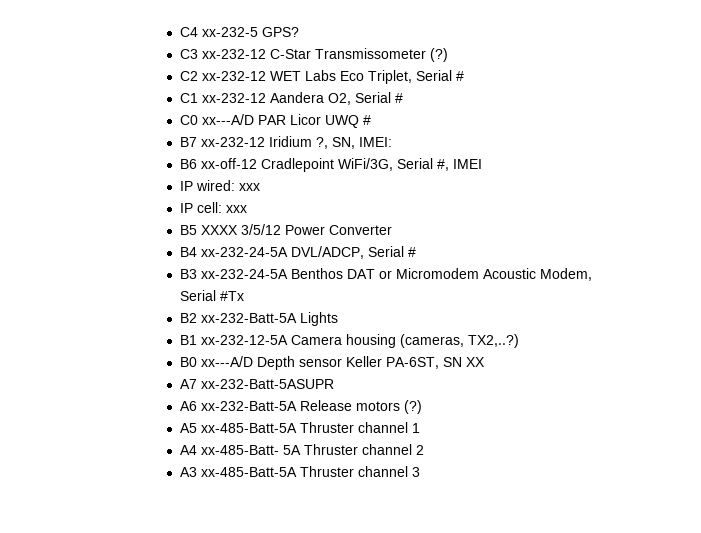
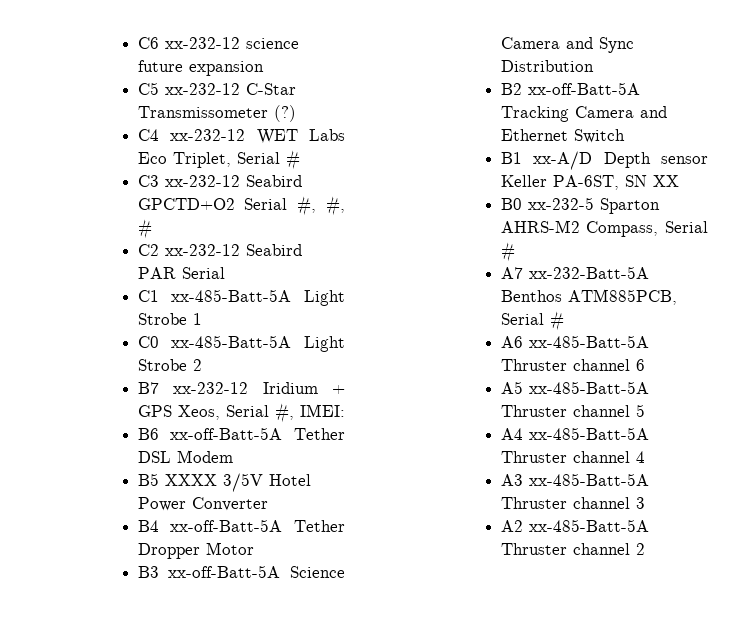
[179,27,299,37] [179,49,198,59] C4 xx-232-5 GPS? // C3 -> [137,37,299,49] [137,60,264,76] [137,82,159,95] C6 xx-232-12 science future expansion // C5
[179,71,198,81] C2 -> [137,129,159,141] C4
[179,92,403,105] [179,114,371,128] [179,136,392,149] [179,158,482,172] [179,180,260,191] [179,202,247,213] C1 xx-232-12 Aandera O2, Serial # // C0 xx---A/D PAR Licor UWQ # // B7 xx-232-12 Iridium ?, SN, IMEI: // B6 xx-off-12 Cradlepoint WiFi/3G, Serial #, IMEI // IP wired: xxx // IP cell: xxx -> [137,175,302,187] [137,196,345,216] [137,219,152,239] [137,244,302,256] [137,267,225,279] [137,289,345,306] [137,313,202,325] [137,335,345,352] [137,359,202,371] [137,382,345,394] [137,403,345,423] [137,427,345,440] [137,450,233,463] C3 xx-232-12 Seabird GPCTD+O2 Serial #, #, # // C2 xx-232-12 Seabird PAR Serial // C1 xx-485-Batt-5A Light Strobe 1 // C0 xx-485-Batt-5A Light Strobe 2 // B7 xx-232-12 Iridium + GPS Xeos, Serial #, IMEI: // B6 xx-off-Batt-5A Tether DSL Modem
[240,224,281,235] 3/5/12 -> [222,473,311,492] 3/5V Hotel
[200,246,416,259] [179,268,592,281] [179,290,244,301] [179,312,338,326] [179,334,519,348] [179,356,253,367] xx-232-24-5A DVL/ADCP, Serial # // B3 xx-232-24-5A Benthos DAT or Micromodem Acoustic Modem, Serial #Tx // B2 xx-232-Batt-5A Lights // B1 xx-232-12-5A Camera housing (cameras, TX2,..?) // B0 xx---A/D -> [170,519,345,532] [137,542,254,559] [137,565,345,578] [500,37,634,53] [500,60,594,72] [500,82,640,95] [500,106,667,122] [500,129,625,143] [500,151,593,170] xx-off-Batt-5A Tether Dropper Motor // B3 xx-off-Batt-5A Science Camera and Sync Distribution // B2 xx-off-Batt-5A Tracking Camera and Ethernet Switch // B1 xx-A/D
[179,379,334,389] [179,400,422,414] A7 xx-232-Batt-5ASUPR // A6 xx-232-Batt-5A Release motors (?) -> [500,197,660,214] [500,220,708,237] [500,242,515,262] [500,266,649,279] [500,289,677,305] [500,311,564,331] [500,335,649,348] [500,359,645,371] B0 xx-232-5 Sparton AHRS-M2 Compass, Serial # // A7 xx-232-Batt-5A Benthos ATM885PCB, Serial # // A6 xx-485-Batt-5A Thruster channel 6
[411,423,420,433] 1 -> [635,404,645,417] 5
[200,444,424,455] xx-485-Batt- 5A Thruster channel 2 -> [528,427,649,440] [500,451,645,463] xx-485-Batt-5A Thruster channel 4
(420, 472) none -> [500,519,649,532] [500,543,645,555] // A2 xx-485-Batt-5A Thruster channel 2

